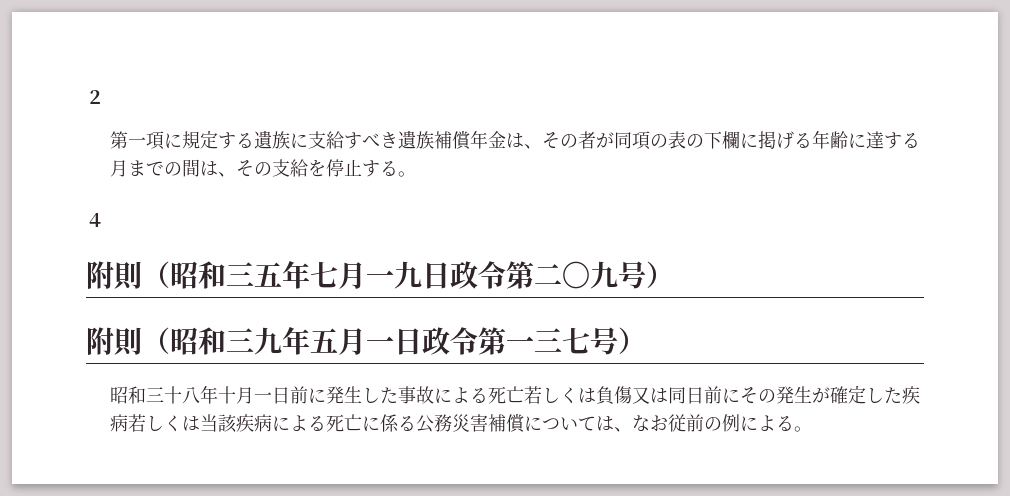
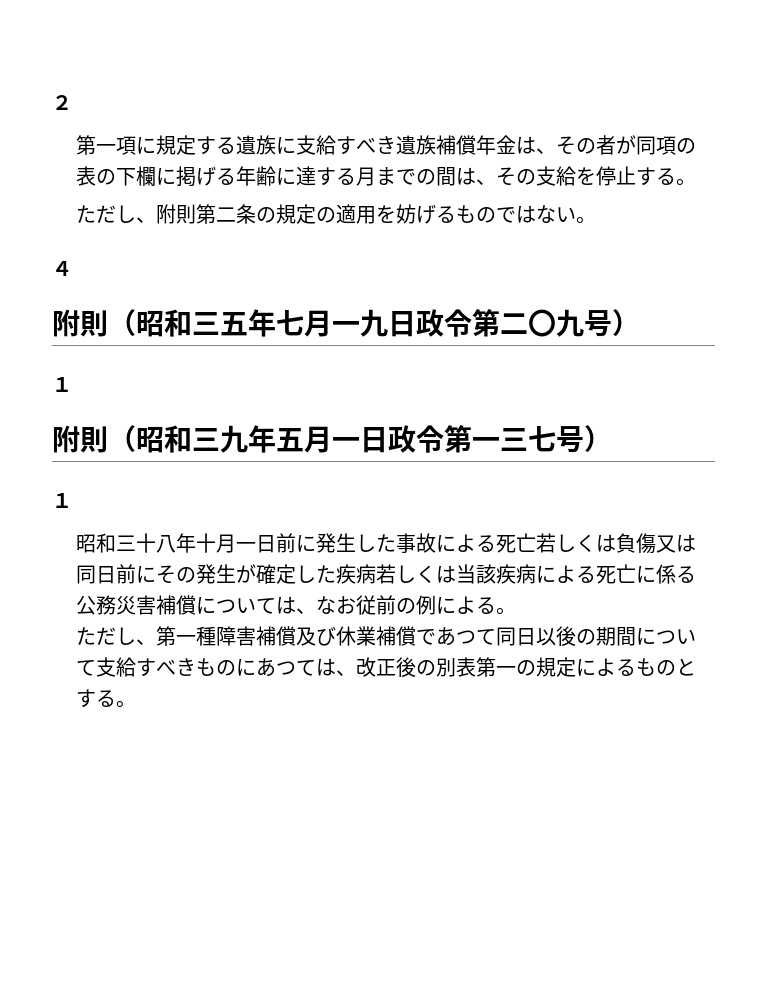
(416, 174) none -> [76,204,597,224] // ただし、附則第二条の規定の適用を妨げるものではない。
(674, 274) none -> [52,377,72,392] // １
(646, 340) none -> [52,493,72,508] // １
(812, 429) none -> [76,626,697,646] [76,657,697,677] [76,689,137,708] // ただし、第一種障害補償及び休業補償であつて同日以後の期間について支給すべきものにあつては、改正後の別表第一の規定によるものとする。

